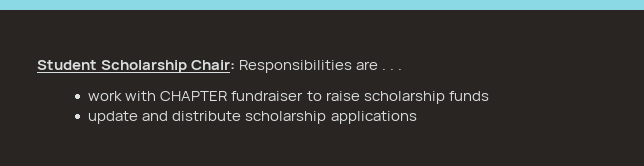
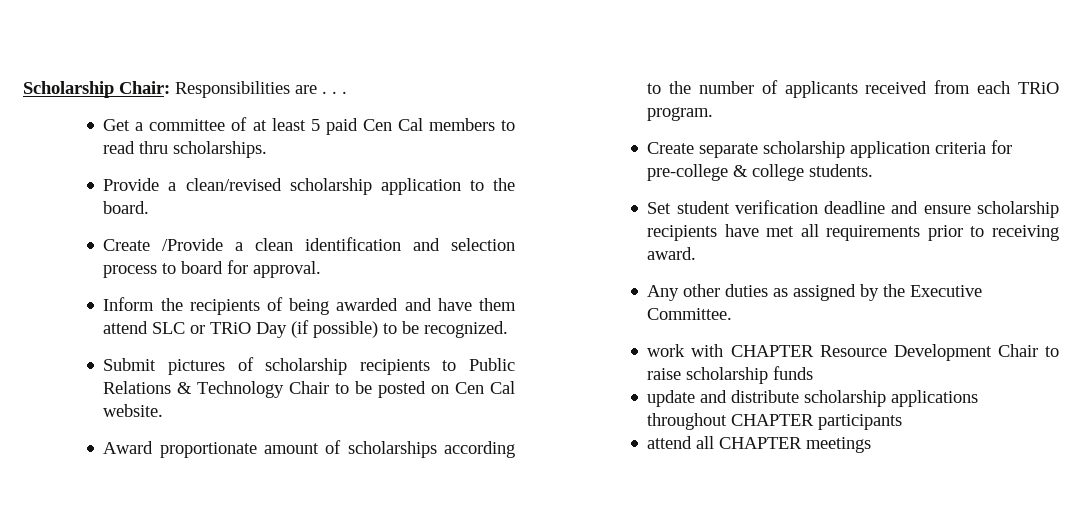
[37,60,97,70] Student -> (23, 89) none
(403, 69) none -> [103,117,516,135] [103,141,268,158] [103,178,515,195] [103,201,150,214] [103,237,515,251] [103,260,322,278] [103,297,516,315] [103,320,509,338] [103,357,515,375] [103,381,515,398] [103,404,164,417] [103,440,515,458] [647,80,1059,98] [647,107,714,121] [647,140,1013,158] [647,164,874,181] [647,200,1059,218] [647,224,1059,241] [647,247,697,260] [647,284,983,301] [647,308,733,320] // Get a committee of at least 5 paid Cen Cal members to read thru scholarships. // Provide a clean/revised scholarship application to the board. // Create /Provide a clean identification and selection process to board for approval. // Inform the recipients of being awarded and have them attend SLC or TRiO Day (if possible) to be recognized. // Submit pictures of scholarship recipients to Public Relations & Technology Chair to be posted on Cen Cal website. // Award proportionate amount of scholarships according to the number of applicants received from each TRiO program. // Create separate scholarship application criteria for pre-college & college students. // Set student verification deadline and ensure scholarship recipients have met all requirements prior to receiving award. // Any other duties as assigned by the Executive Committee.
[231,91,304,101] fundraiser -> [819,344,1038,361] Resource Development Chair
(417, 117) none -> [647,413,903,430] [647,436,872,453] throughout CHAPTER participants // attend all CHAPTER meetings

